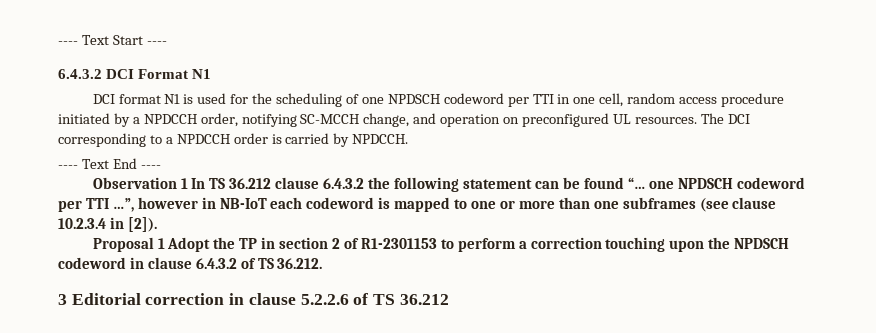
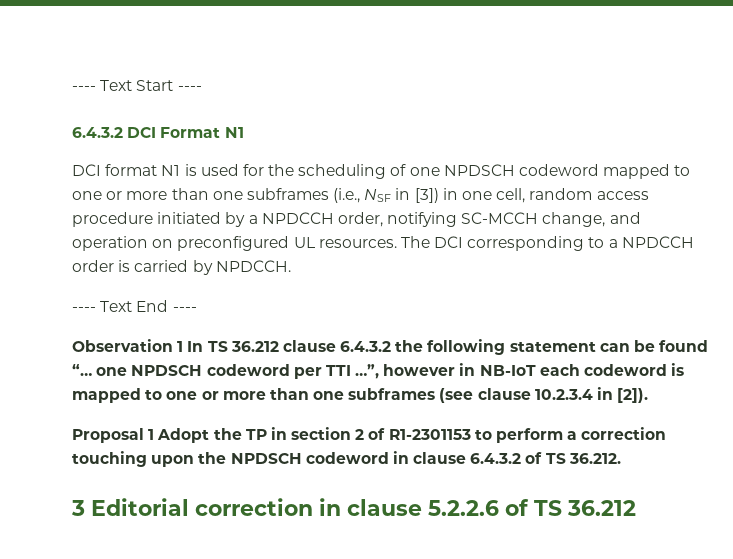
[507,94,554,107] per TTI -> [603,164,691,179] [72,188,439,203] mapped to one or more than one subframes (i.e., NSF in [3])

